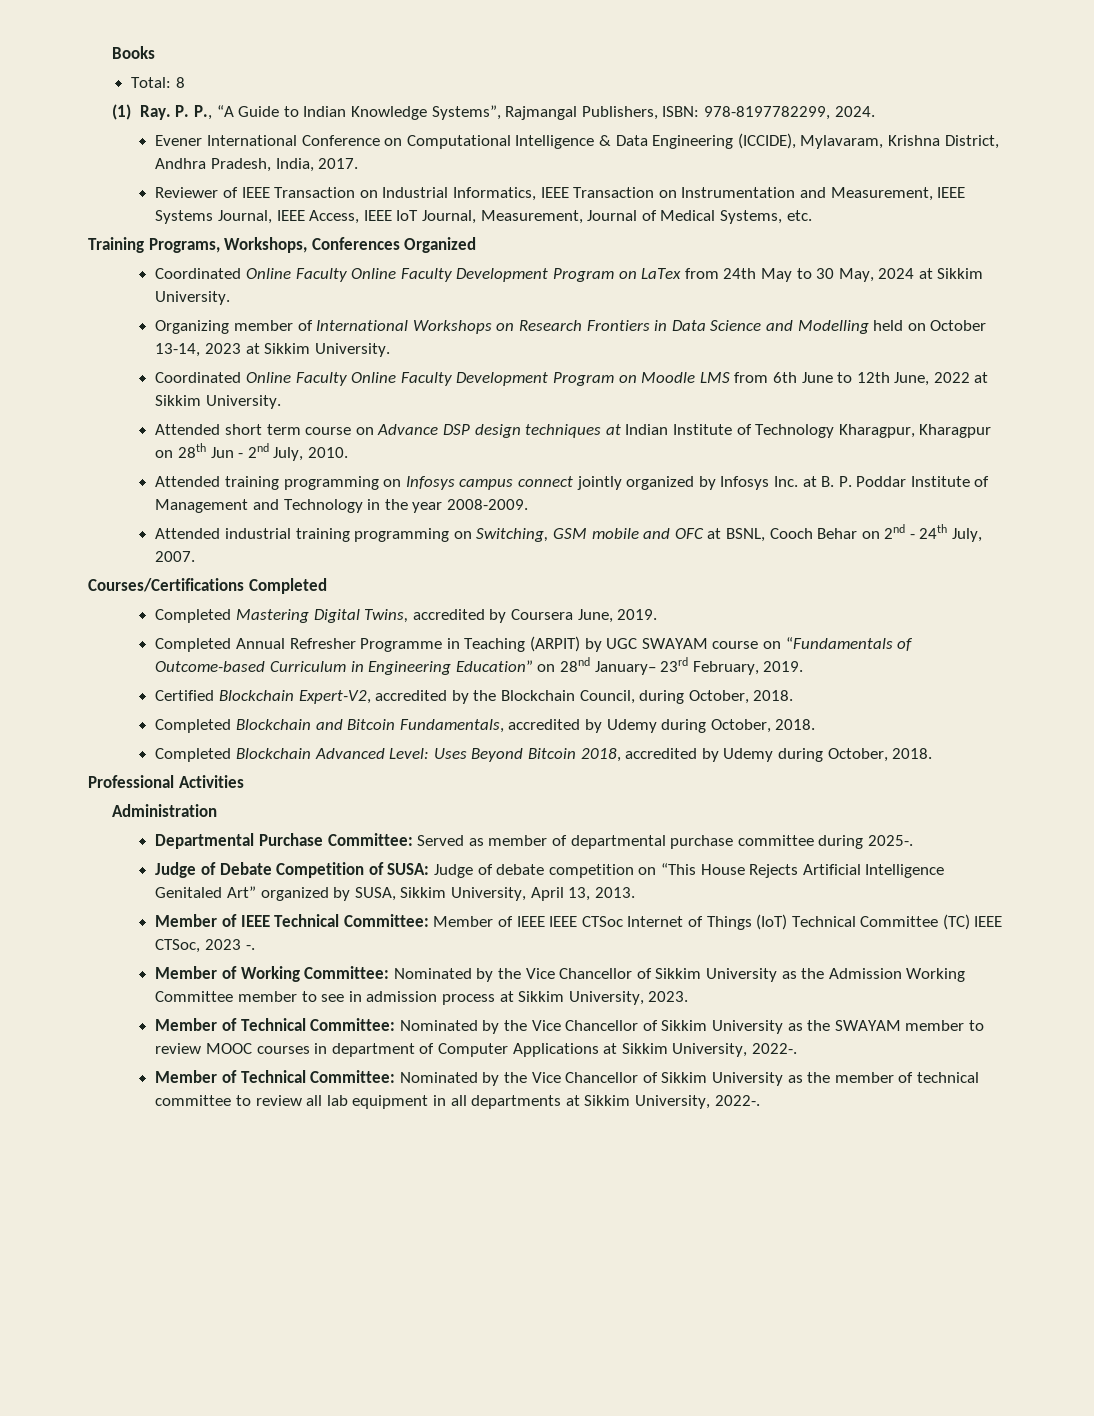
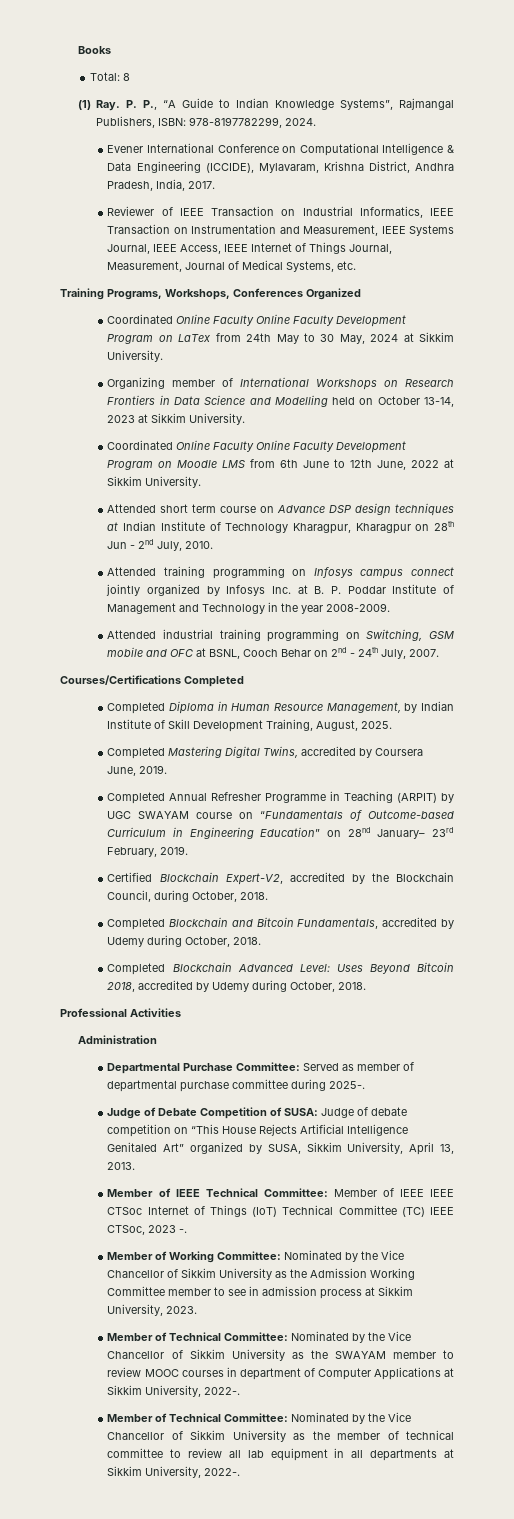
[396,210,419,221] IoT -> [251,242,347,254] Internet of Things
(327, 586) none -> [107,701,454,714] [107,719,393,732] // Completed Diploma in Human Resource Management, by Indian Institute of Skill Development Training, August, 2025.

